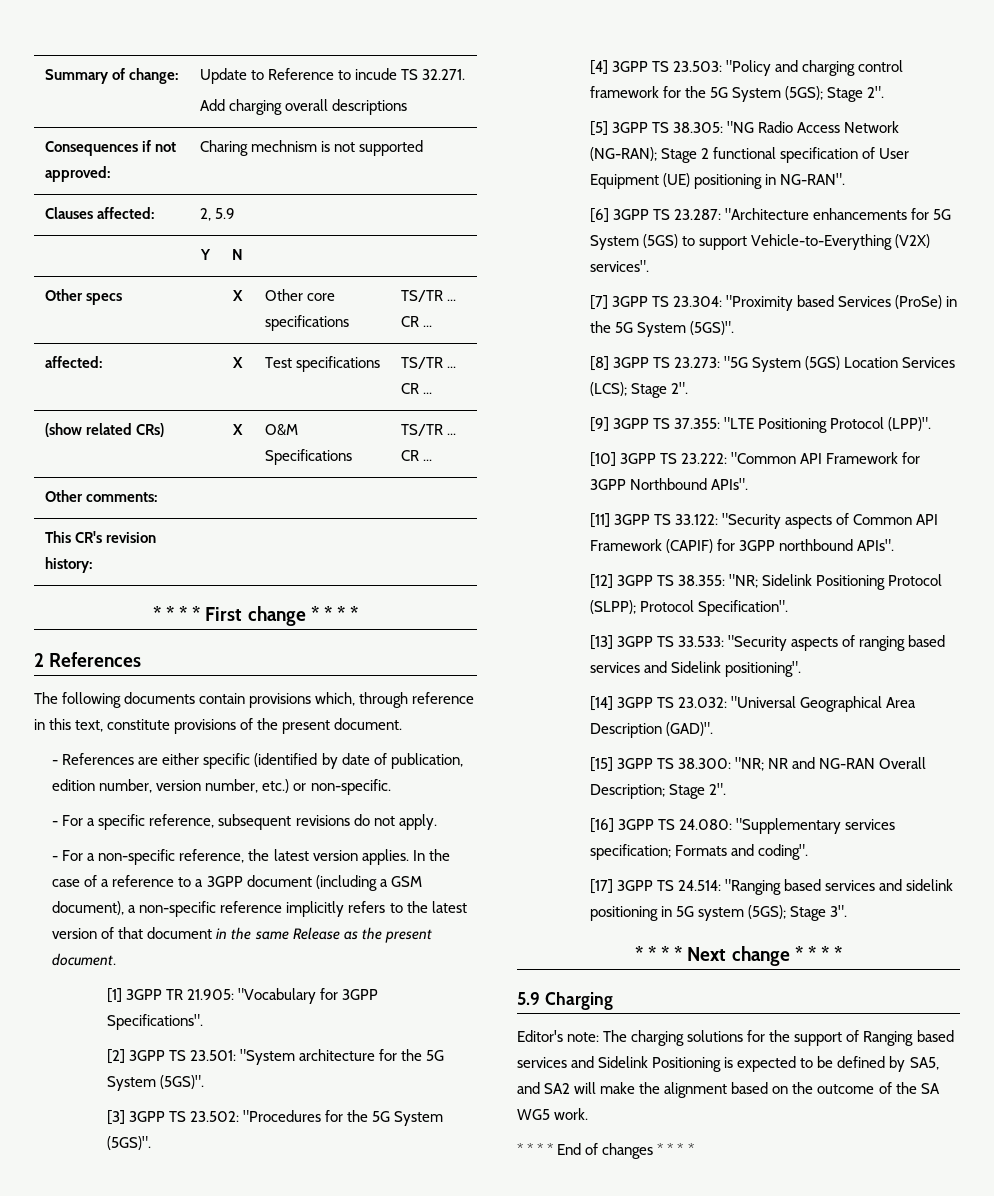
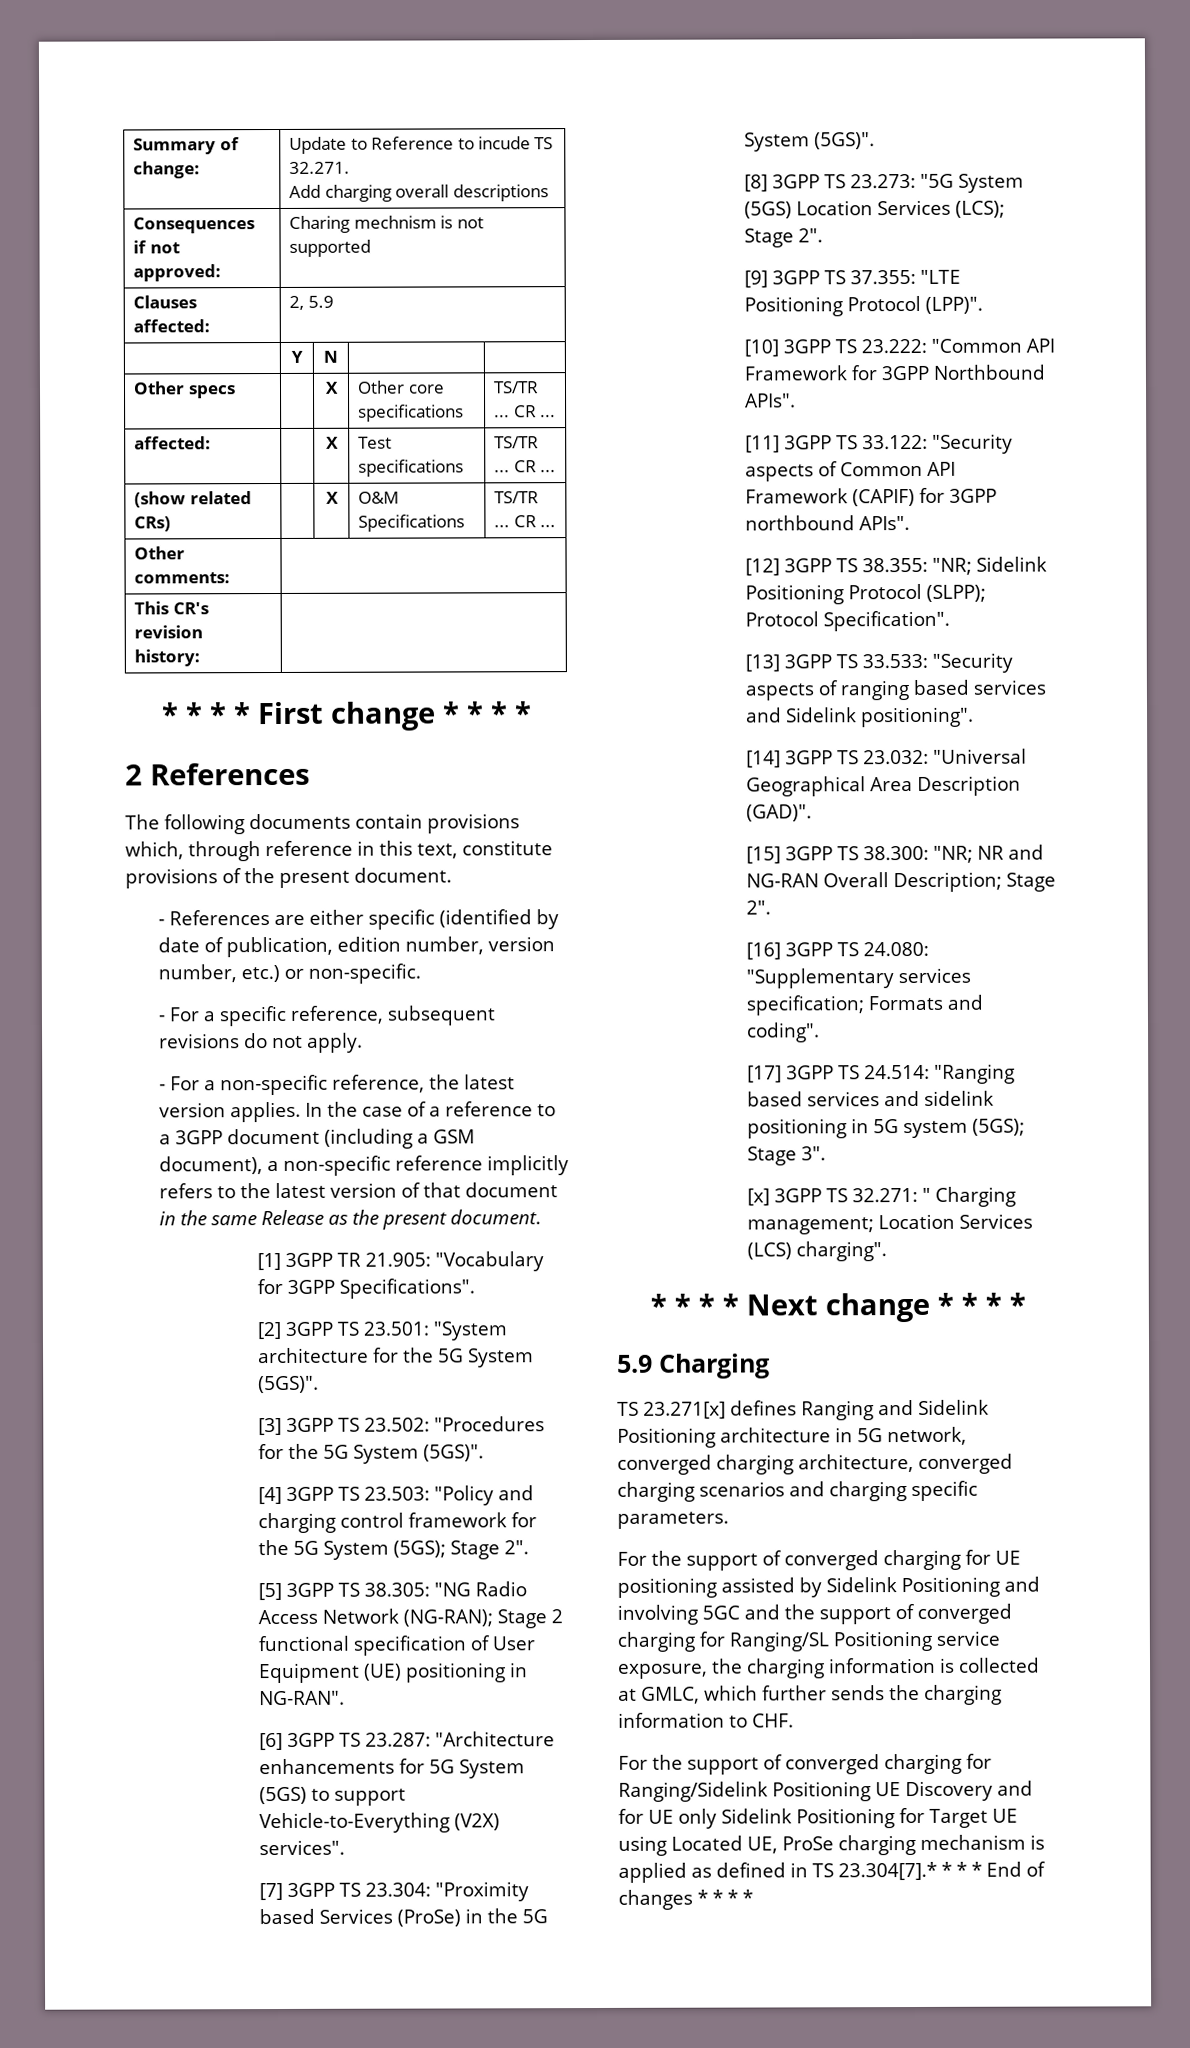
(848, 911) none -> [746,1186,1016,1207] [746,1213,1033,1235] [746,1241,887,1262] // [x] 3GPP TS 32.271: " Charging management; Location Services (LCS) charging".
[517,1030,954,1046] [517,1056,939,1072] [517,1082,940,1098] [517,1108,589,1120] [517,1143,523,1155] Editor's note: The charging solutions for the support of Ranging based services and Sidelink Positioning is expected to be defined by SA5, and SA2 will make the alignment based on the outcome of the SA WG5 work. // * -> [617,1399,989,1421] [617,1426,967,1448] [617,1453,1013,1475] [617,1480,978,1502] [617,1511,729,1529] [617,1549,1021,1571] [617,1576,1040,1598] [617,1603,1012,1625] [617,1630,1000,1652] [618,1657,1040,1679] [618,1684,1002,1705] [618,1712,794,1728] [618,1753,992,1775] [618,1780,1033,1802] [618,1807,1018,1829] [618,1834,1045,1856] [618,1861,937,1883] TS 23.271[x] defines Ranging and Sidelink Positioning architecture in 5G network, converged charging architecture, converged charging scenarios and charging specific parameters. // For the support of converged charging for UE positioning assisted by Sidelink Positioning and involving 5GC and the support of converged charging for Ranging/SL Positioning service exposure, the charging information is collected at GMLC, which further sends the charging information to CHF. // For the support of converged charging for Ranging/Sidelink Positioning UE Discovery and for UE only Sidelink Positioning for Target UE using Located UE, ProSe charging mechanism is applied as defined in TS 23.304[7].*

